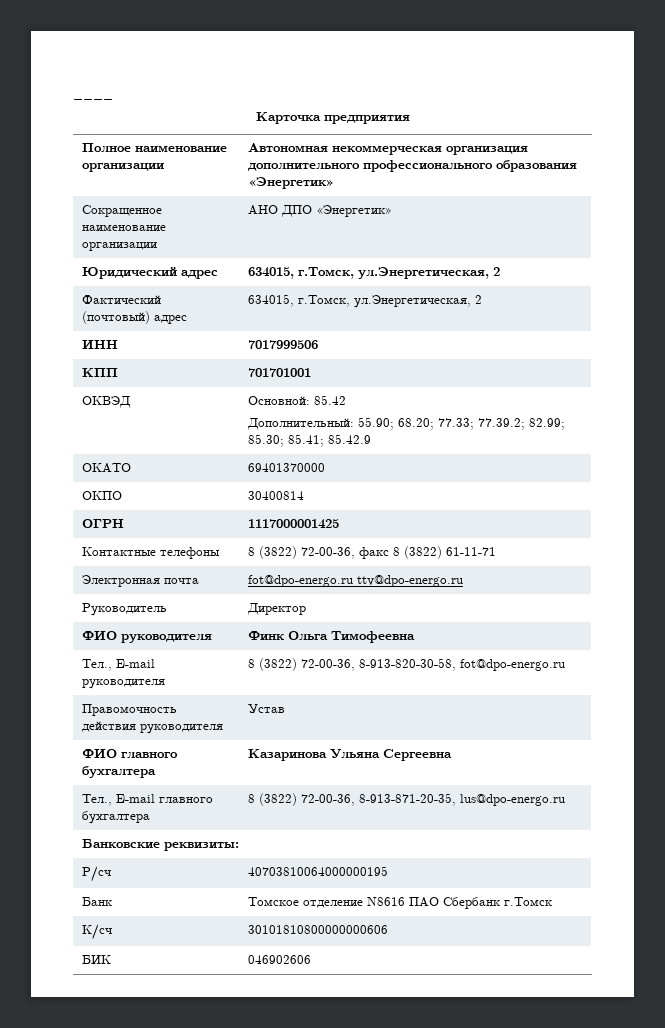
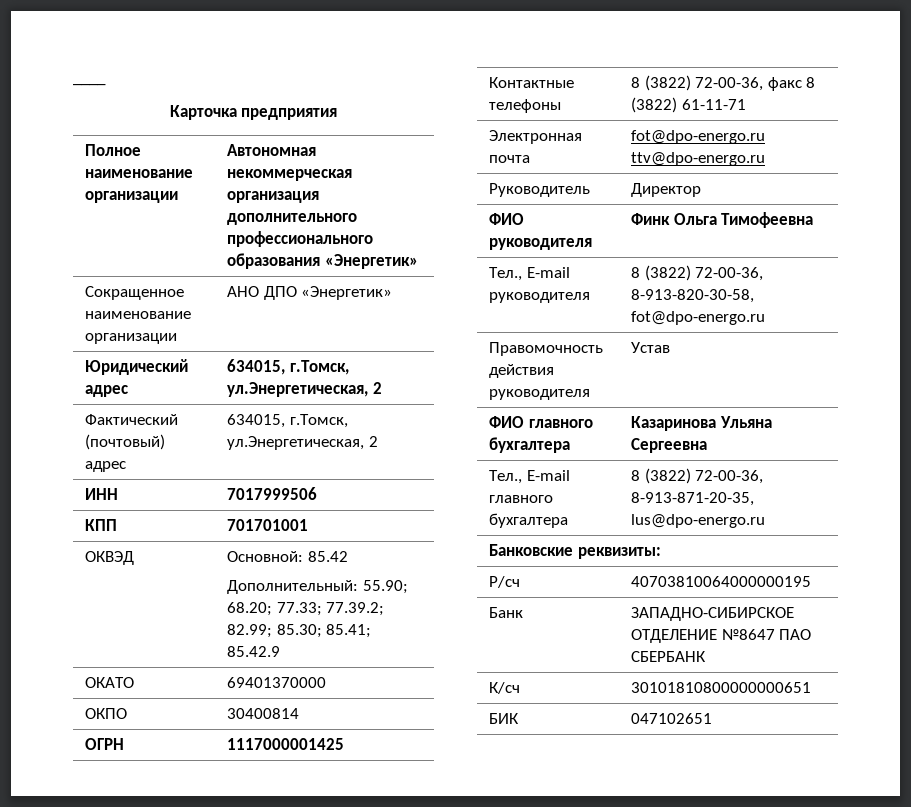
[248,897,553,909] Томское отделение N8616 ПАО Сбербанк г.Томск -> [630,607,794,621] [630,629,812,643] [630,651,706,662] ЗАПАДНО-СИБИРСКОЕ ОТДЕЛЕНИЕ №8647 ПАО СБЕРБАНК
[248,925,389,934] 30101810800000000606 -> [630,682,811,693] 30101810800000000651
[248,955,312,964] 046902606 -> [630,713,712,724] 047102651

